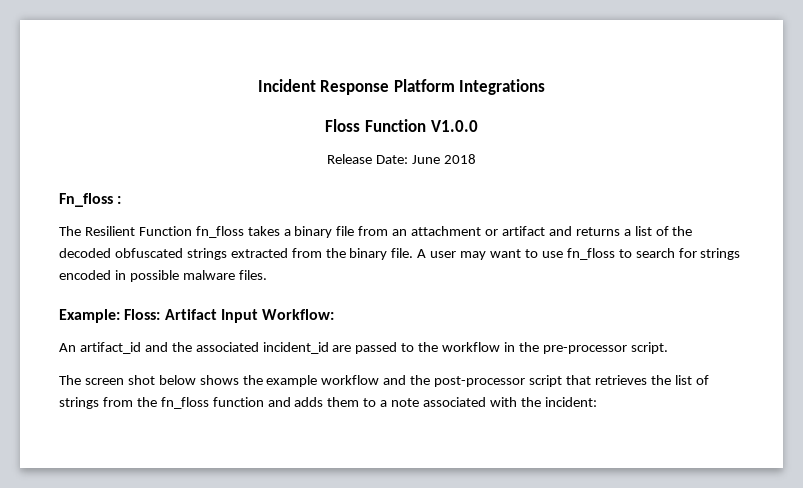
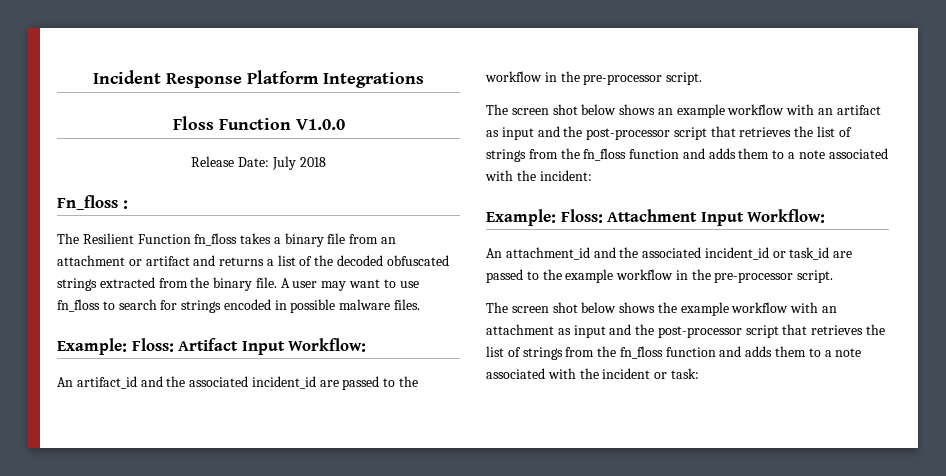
[411,155,440,164] June -> [271,156,296,170] July
[242,375,380,387] the example workflow -> [657,104,881,118] [486,127,534,140] an example workflow with an artifact as input
(597, 402) none -> [486,209,826,226] [486,247,853,260] [486,269,834,283] [486,302,838,316] [486,324,886,338] [486,346,862,360] [486,368,699,379] // Example: Floss: Attachment Input Workflow: // An attachment_id and the associated incident_id or task_id are passed to the example workflow in the pre-processor script. // The screen shot below shows the example workflow with an attachment as input and the post-processor script that retrieves the list of strings from the fn_floss function and adds them to a note associated with the incident or task:

